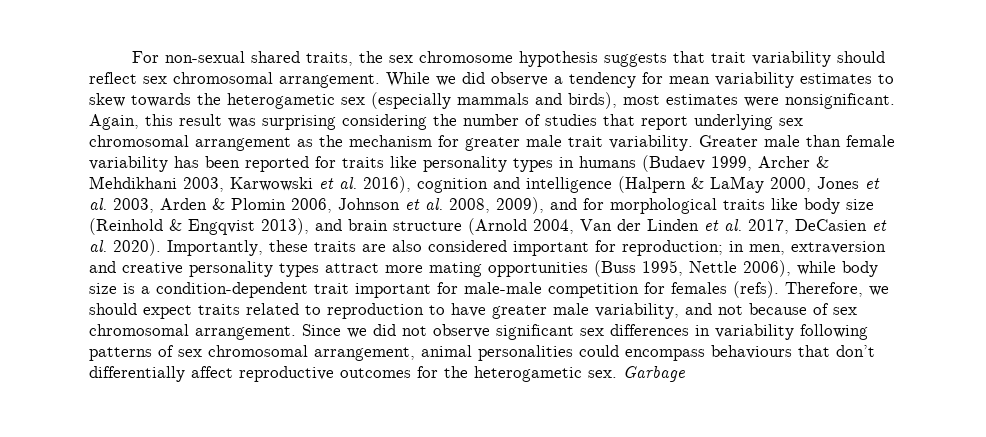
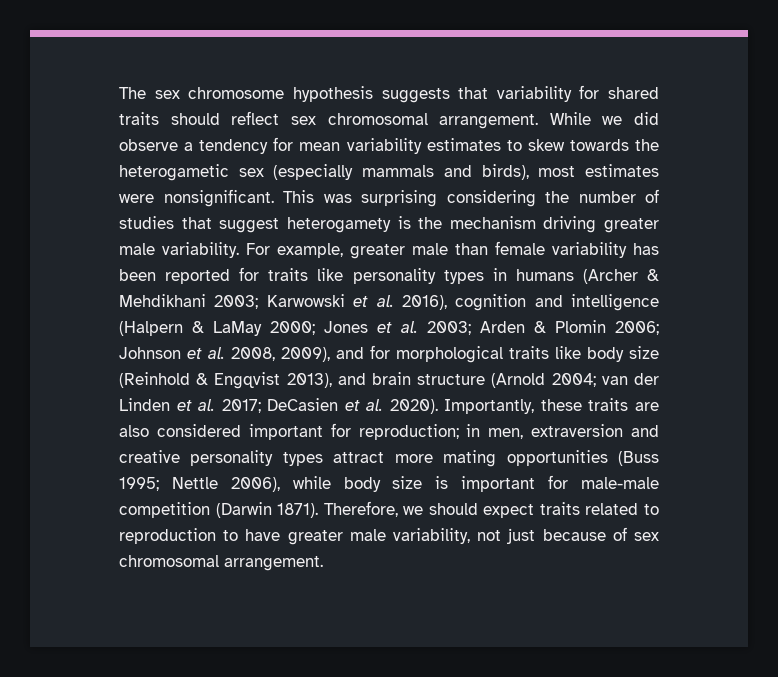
[131,51,383,66] For non-sexual shared traits, the -> [119,87,146,99] The
[710,51,831,67] trait variability -> [496,85,659,102] [119,112,159,125] variability for shared traits
[89,114,222,130] Again, this result -> [283,190,314,203] This
[641,114,803,130] [89,135,313,151] report underlying sex chromosomal arrangement as -> [219,216,411,233] suggest heterogamety is
[438,135,758,151] for greater male trait variability. Greater -> [543,216,659,233] [119,242,405,259] driving greater male variability. For example, greater
[642,155,810,172] (Budaev 1999, Archer -> [582,269,638,284] (Archer
[183,177,224,192] 2003, -> [214,295,259,309] 2003;
[770,177,811,192] 2000, -> [270,321,315,335] 2000;
[113,198,154,213] 2003, -> [427,321,471,335] 2003;
[291,198,332,213] 2006, -> [615,321,659,335] 2006;
[533,219,612,234] 2004, Van -> [551,373,628,387] 2004; van
[748,219,789,234] 2017, -> [221,399,261,413] 2017;
[642,260,683,276] 1995, -> [119,477,159,491] 1995;
[141,282,349,298] a condition-dependent trait -> (449, 482) none
[644,281,779,298] for females (refs). -> [215,502,319,518] (Darwin 1871).
[685,303,743,315] and not -> [477,528,536,544] not just
[302,324,868,340] [89,345,875,361] [89,366,685,382] Since we did not observe significant sex differences in variability following patterns of sex chromosomal arrangement, animal personalities could encompass behaviours that don’t differentially affect reproductive outcomes for the heterogametic sex. Garbage -> (323, 563) none

